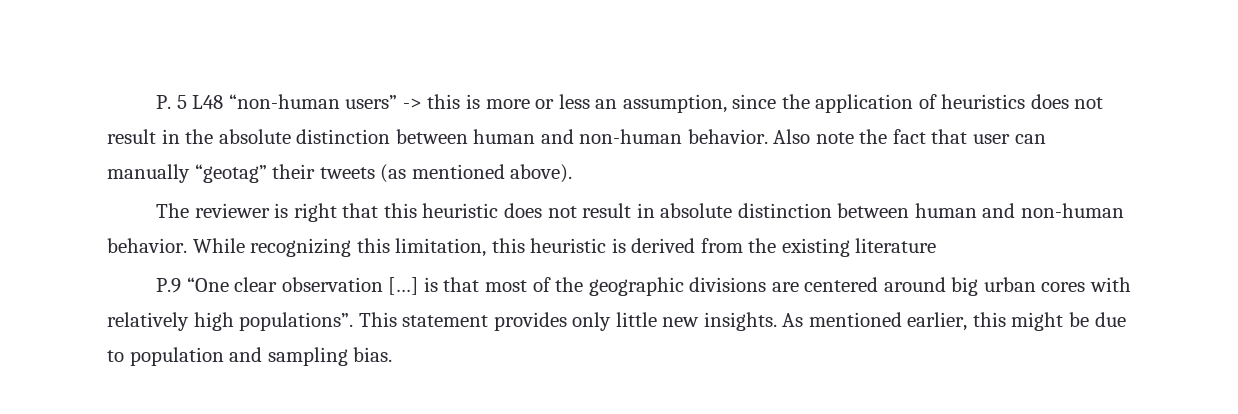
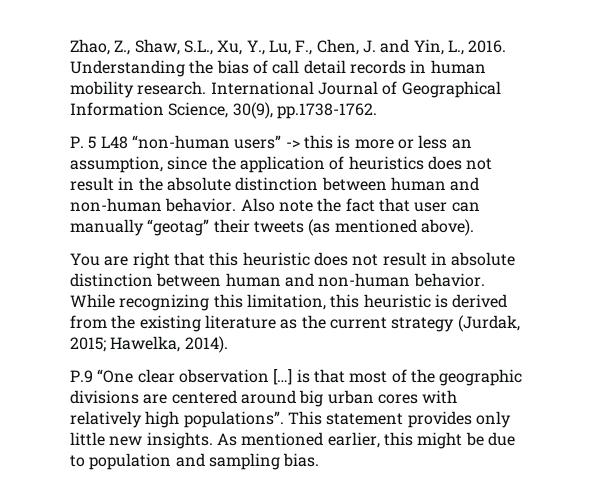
(156, 102) none -> [70,39,507,55] [70,60,486,77] [70,81,501,98] [70,102,377,119] Zhao, Z., Shaw, S.L., Xu, Y., Lu, F., Chen, J. and Yin, L., 2016. Understanding the bias of call detail records in human mobility research. International Journal of Geographical Information Science, 30(9), pp.1738-1762. //
[156,203,289,218] The reviewer is -> [70,253,129,266] You are
(937, 245) none -> [280,315,520,332] [70,336,228,353] as the current strategy (Jurdak, 2015; Hawelka, 2014).

